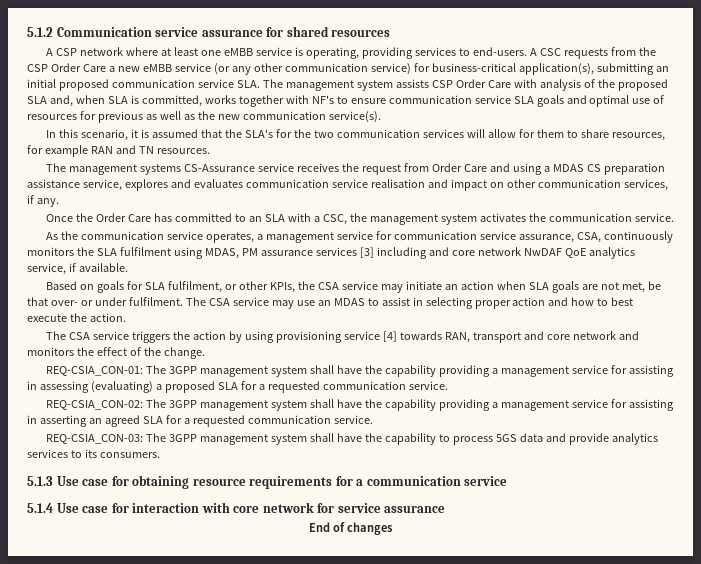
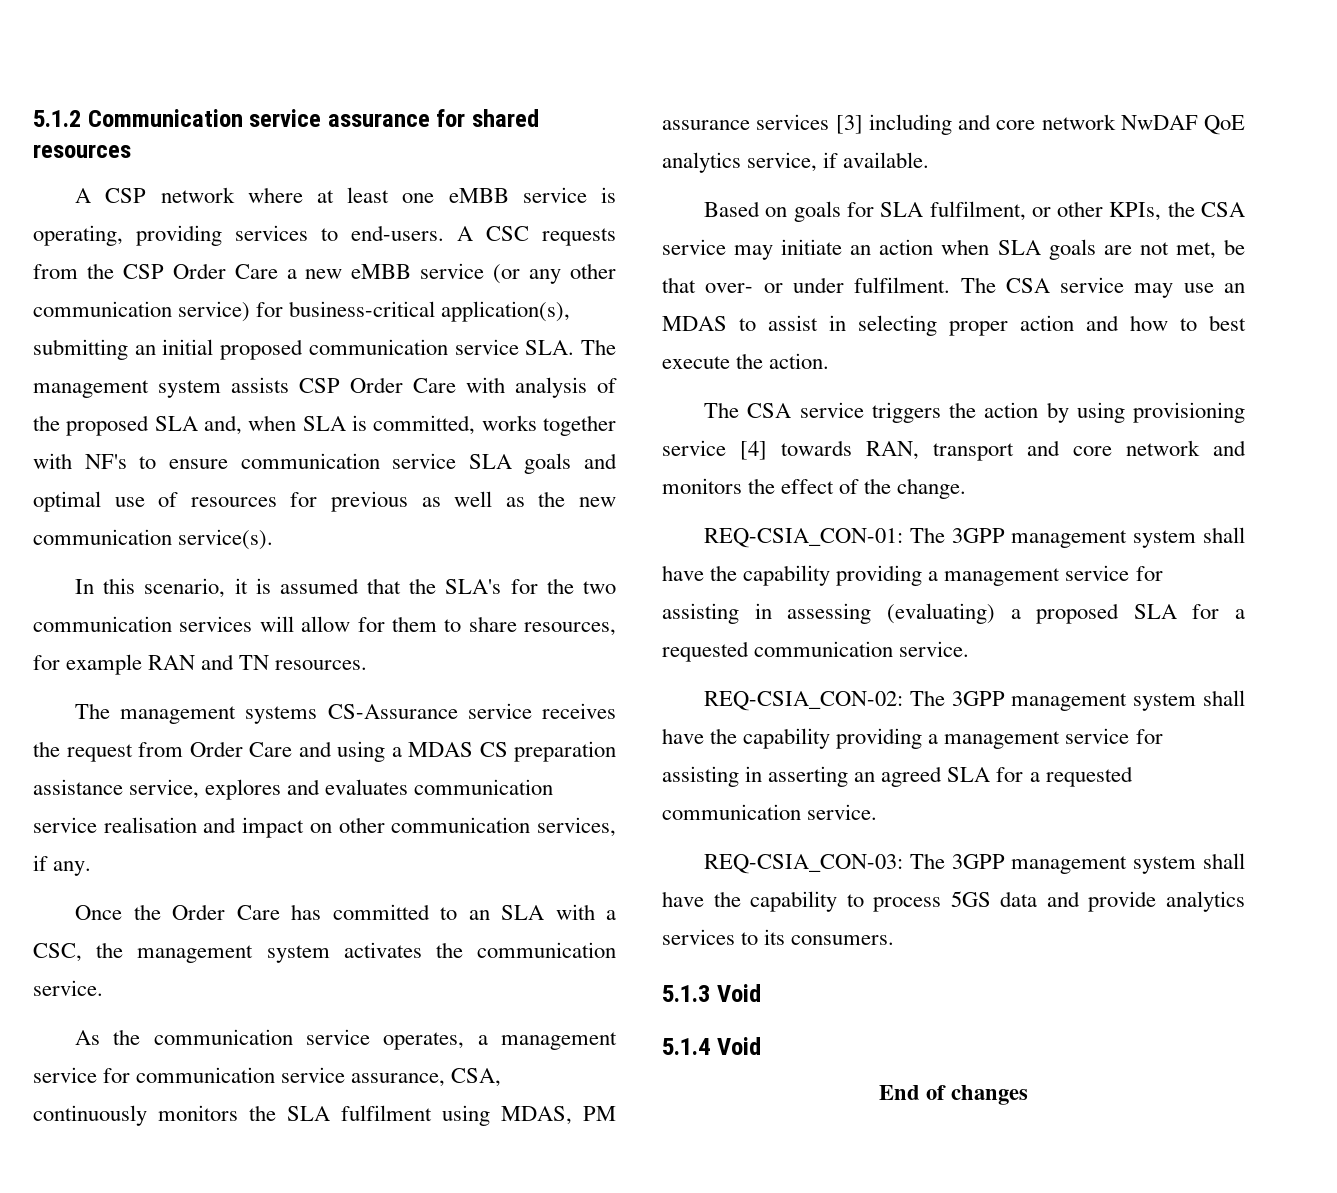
[56,475,508,489] [27,502,446,513] Use case for obtaining resource requirements for a communication service // 5.1.4 Use case for interaction with core network for service assurance -> [716,984,761,1002] [662,1037,761,1055] Void // 5.1.4 Void

